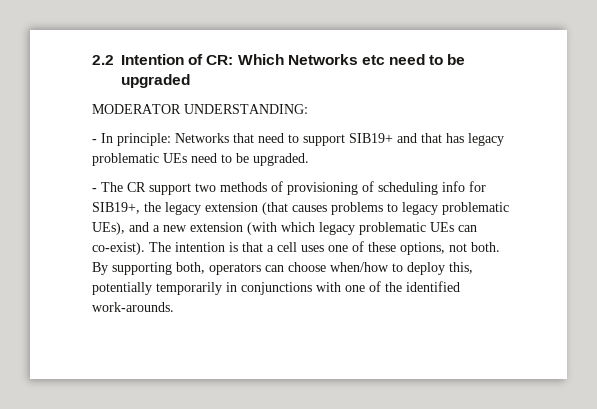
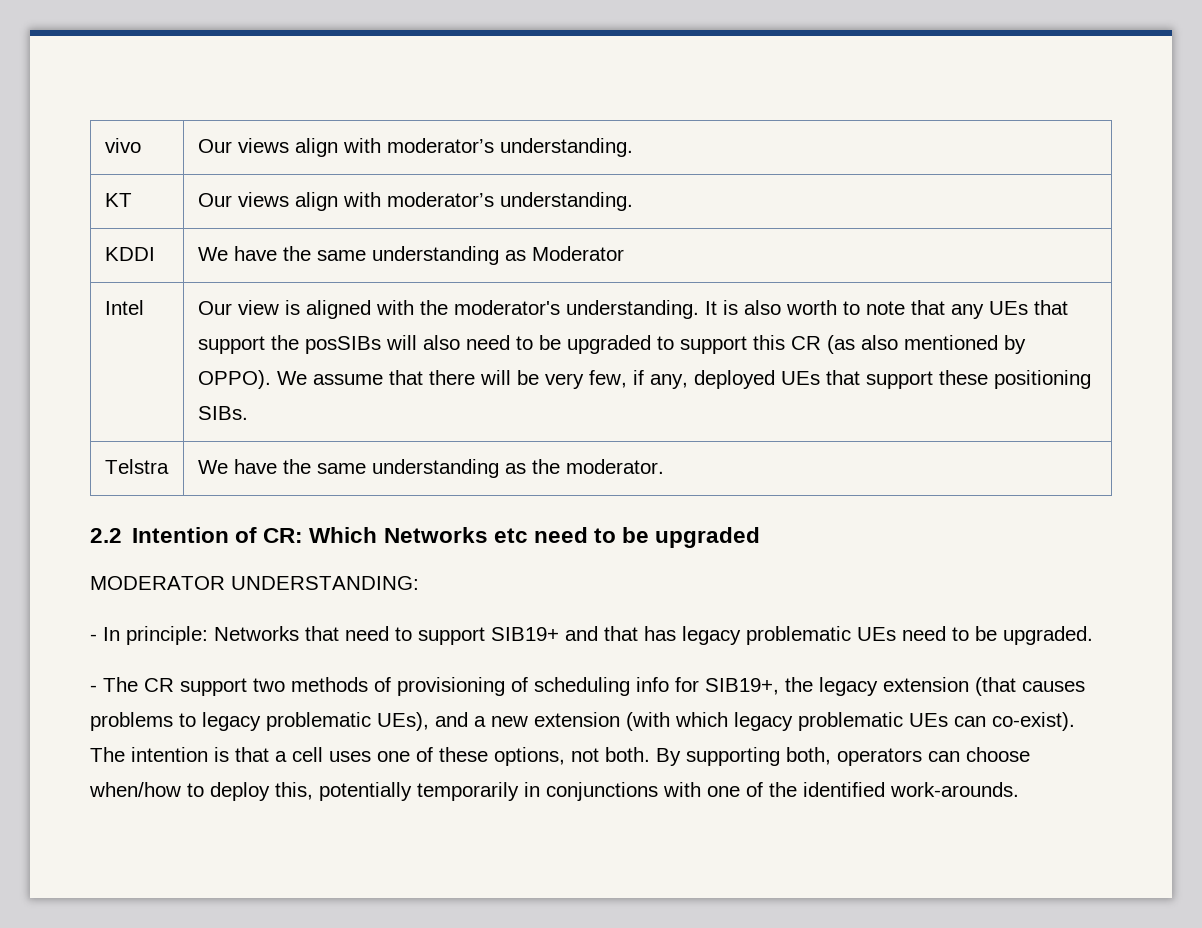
(92, 60) none -> [104,138,141,153] [197,138,633,157] [104,193,132,207] [197,192,633,211] [104,247,155,261] [197,246,624,265] [104,300,144,315] [197,300,1068,319] [197,335,1026,354] [197,370,1091,389] [197,406,248,420] [104,459,169,474] [197,459,664,478] vivo | Our views align with moderator’s understanding. // KT | Our views align with moderator’s understanding. // KDDI | We have the same understanding as Moderator // Intel | Our view is aligned with the moderator's understanding. It is also worth to note that any UEs that support the posSIBs will also need to be upgraded to support this CR (as also mentioned by OPPO). We assume that there will be very few, if any, deployed UEs that support these positioning SIBs. // Telstra | We have the same understanding as the moderator. //

